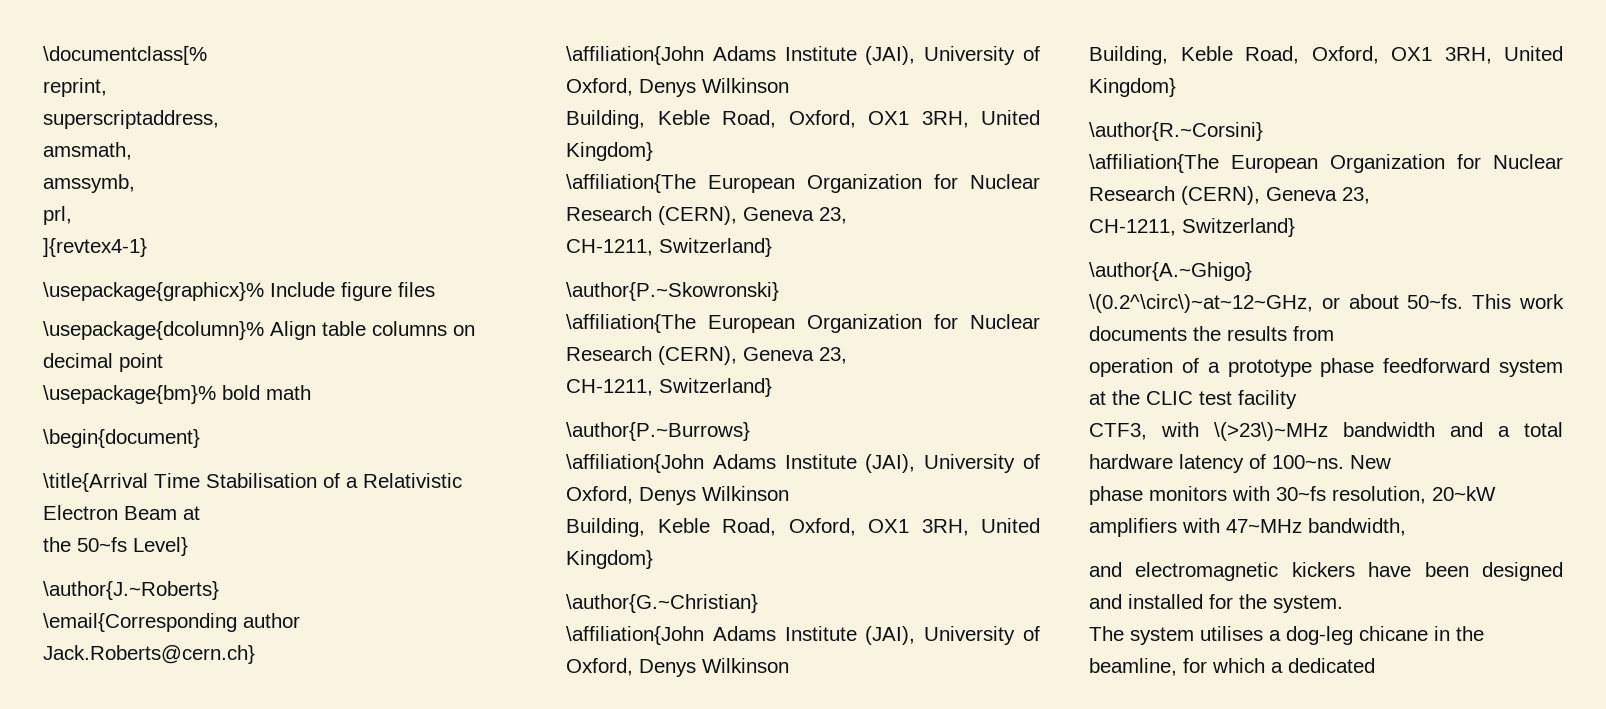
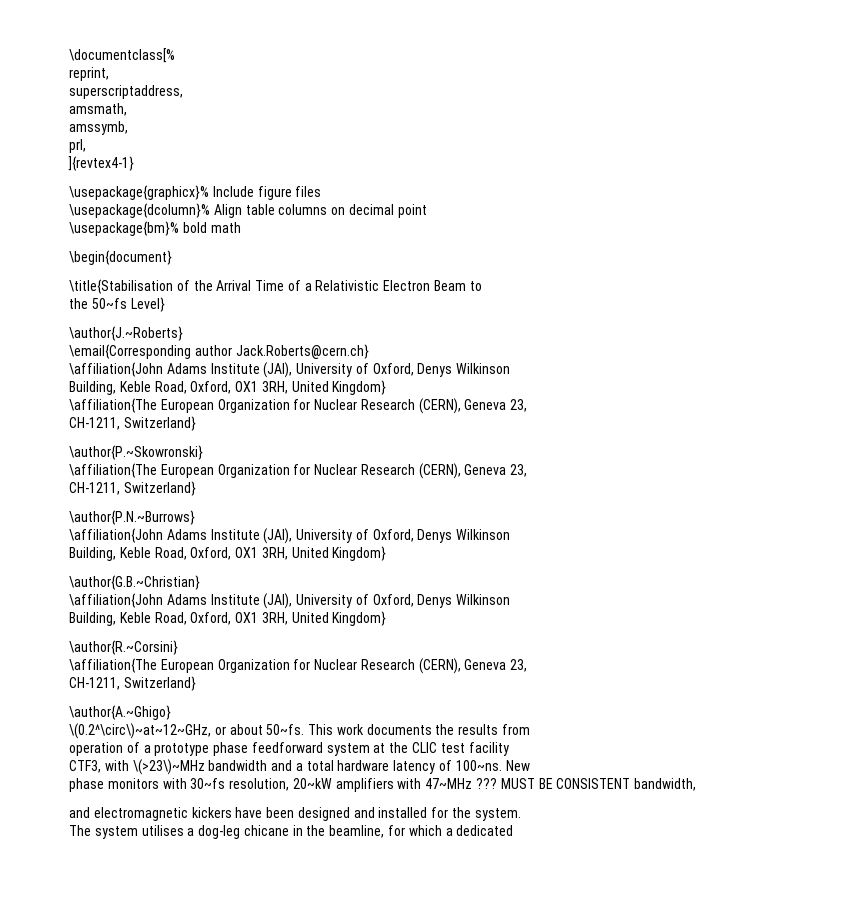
[43,473,317,492] \title{Arrival Time Stabilisation -> [69,279,285,294] \title{Stabilisation of the Arrival Time
[183,506,200,520] at -> [469,281,482,291] to
[566,422,750,441] \author{P.~Burrows} -> [69,510,195,525] \author{P.N.~Burrows}
[566,594,758,613] \author{G.~Christian} -> [69,575,200,590] \author{G.B.~Christian}
(1302, 526) none -> [476,778,631,789] ??? MUST BE CONSISTENT

